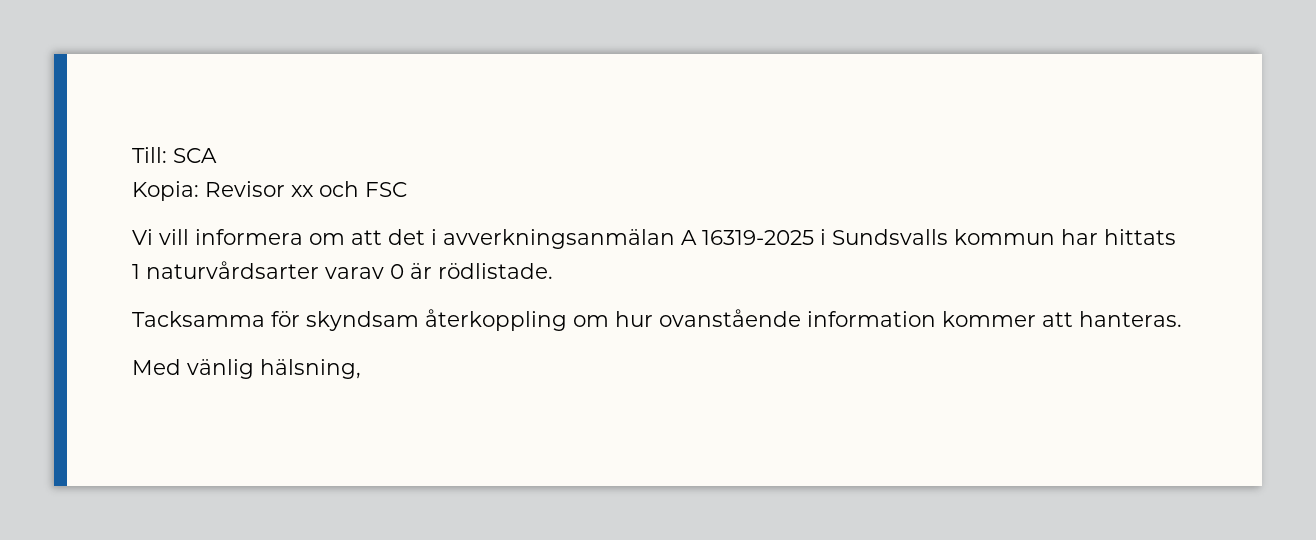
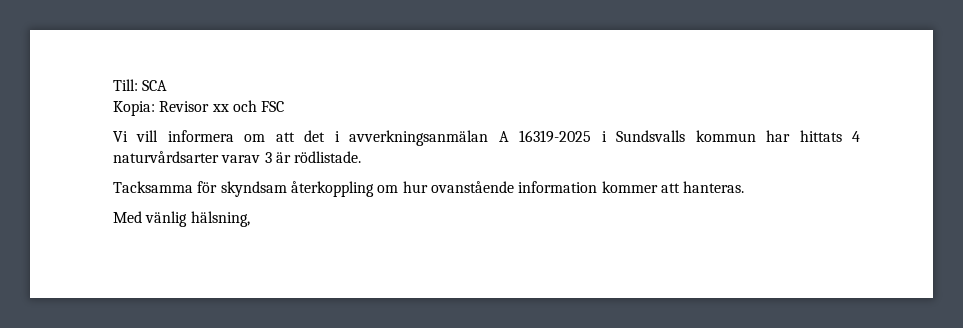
[132,264,140,279] 1 -> [852,131,861,142] 4
[390,264,404,279] 0 -> [264,152,272,163] 3

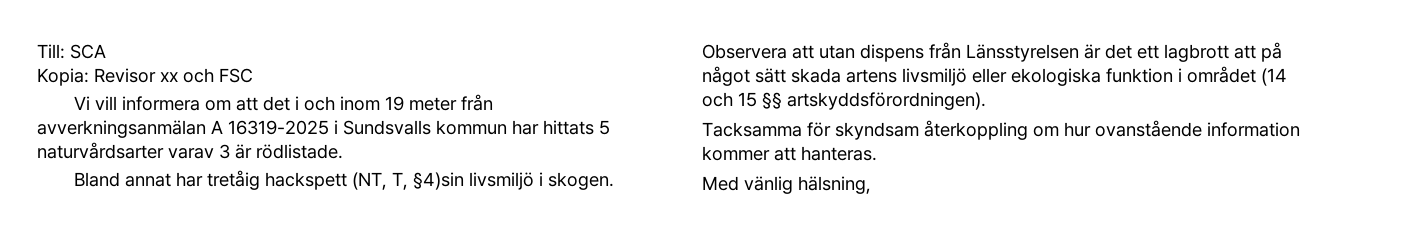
(340, 136) none -> [304,94,494,111] och inom 19 meter från
[852,131,861,142] 4 -> [599,120,610,135] 5
(362, 157) none -> [74,170,615,190] [702,42,1282,62] [702,66,1287,86] [702,92,986,110] // Bland annat har tretåig hackspett (NT, T, §4)sin livsmiljö i skogen. Observera att utan dispens från Länsstyrelsen är det ett lagbrott att på något sätt skada artens livsmiljö eller ekologiska funktion i området (14 och 15 §§ artskyddsförordningen).

